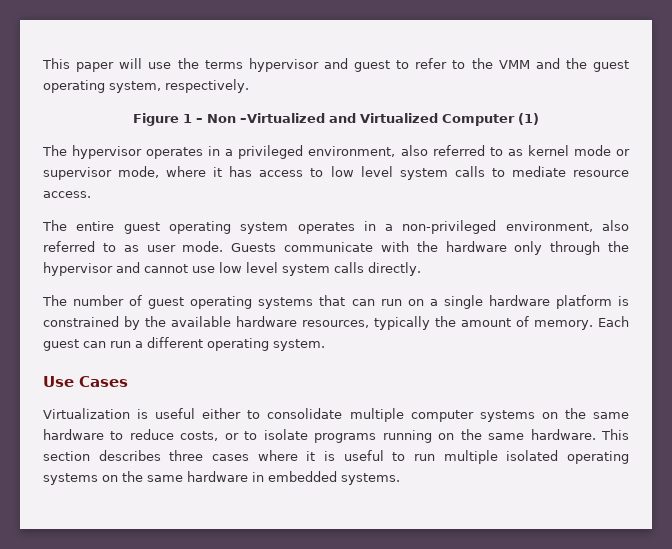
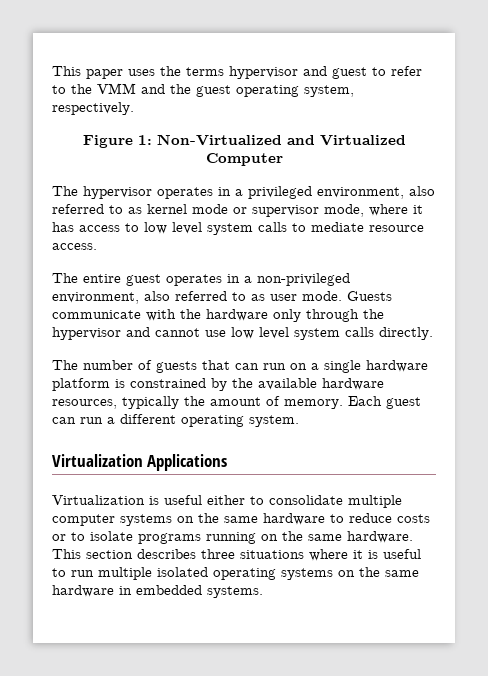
[119,58,172,69] will use -> [128,69,155,76] uses
[183,113,325,123] 1 – Non –Virtualized -> [137,134,282,146] 1: Non-Virtualized
[518,113,539,125] (1) -> (283, 159) none
[168,221,289,234] operating system -> (161, 280) none
[148,296,314,309] guest operating systems -> [156,361,197,373] guests
[43,376,128,387] Use Cases -> [52,454,228,471] Virtualization Applications
[180,431,219,441] costs, -> [397,514,430,523] costs
[212,454,249,461] cases -> [240,550,304,559] situations

